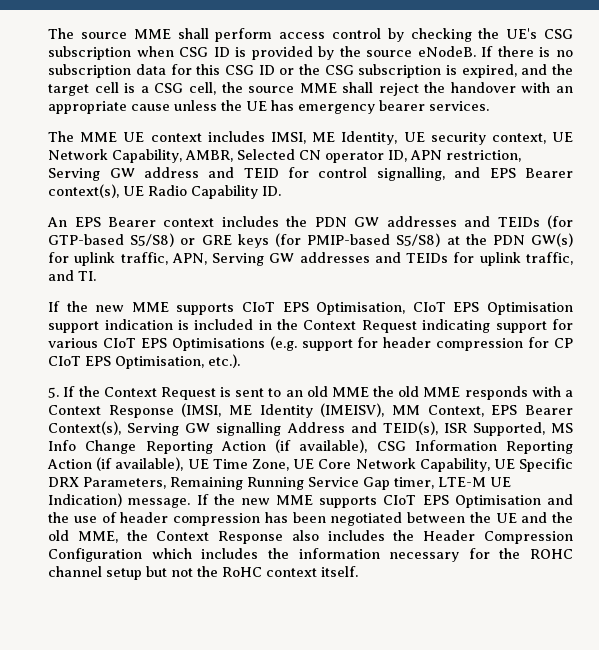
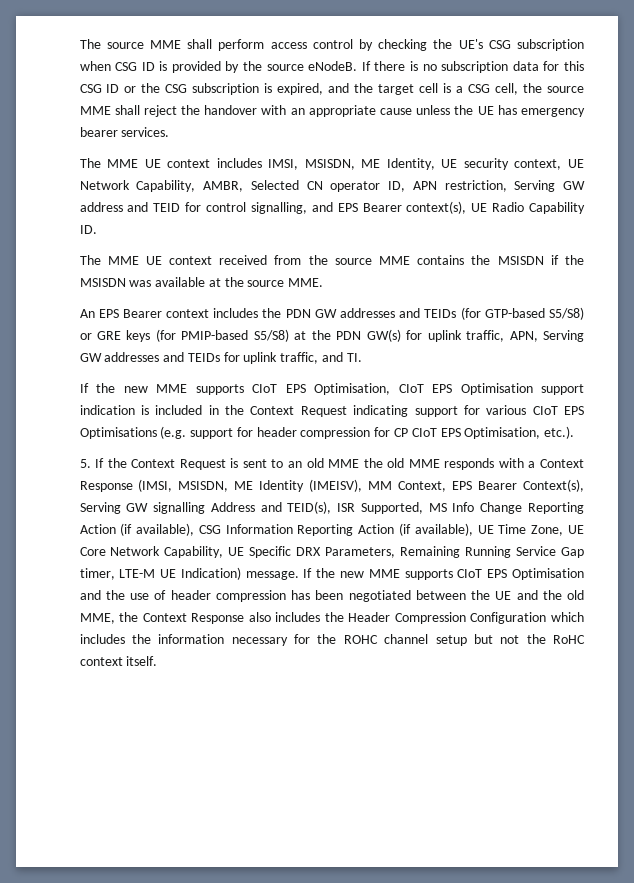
(306, 138) none -> [304,159,355,170] MSISDN,
(282, 191) none -> [79,255,585,265] [79,277,324,287] // The MME UE context received from the source MME contains the MSISDN if the MSISDN was available at the source MME.
(222, 410) none -> [178,481,229,492] MSISDN,

